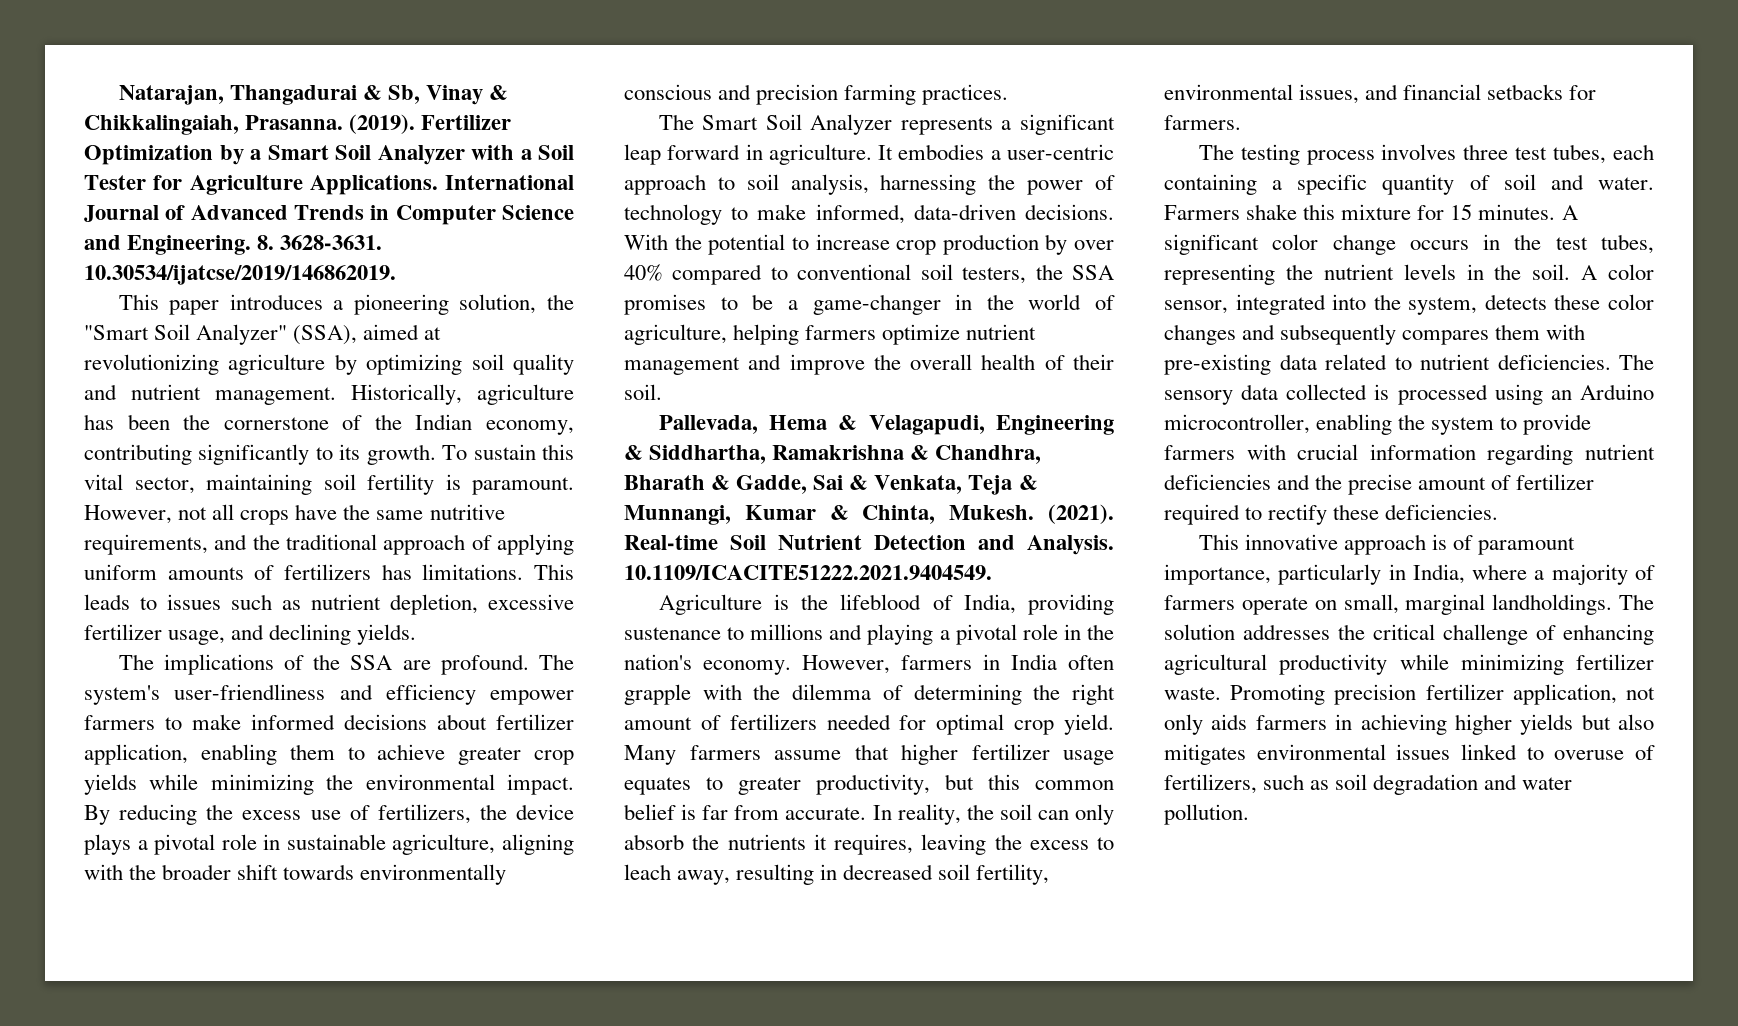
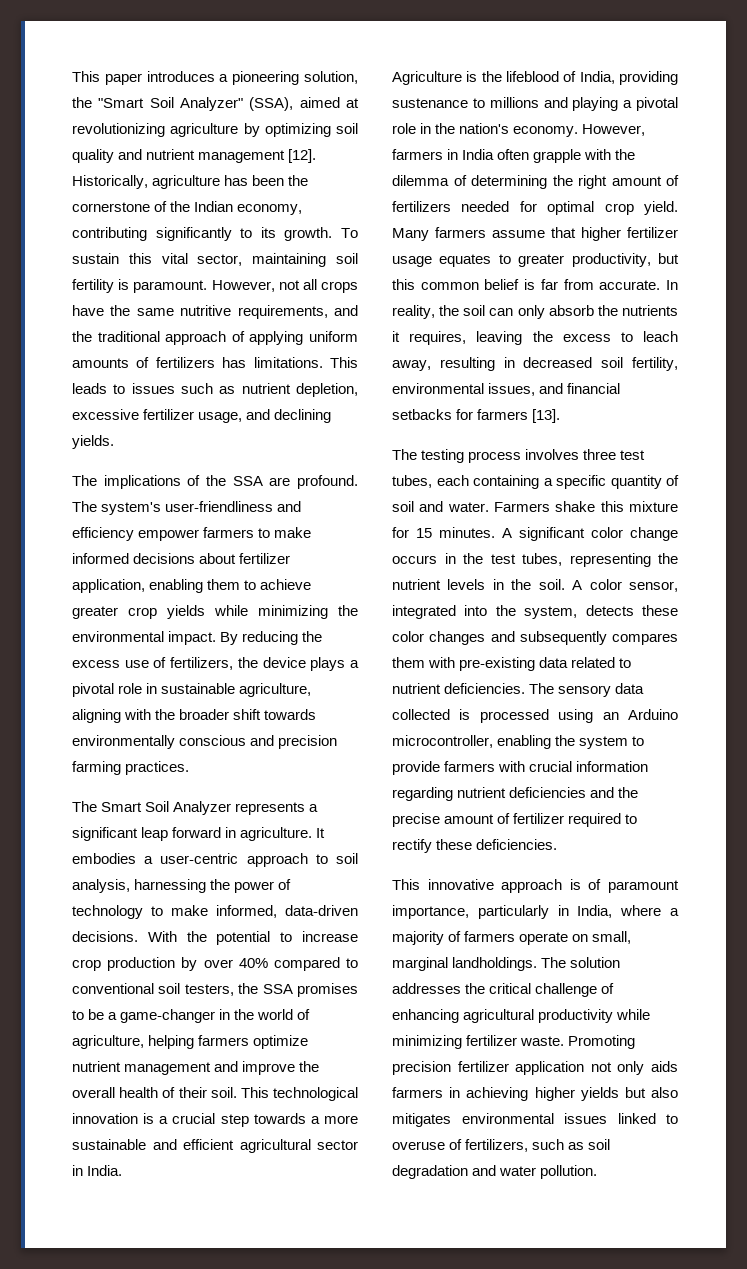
[118,85,509,105] [84,114,512,135] [84,145,574,165] [84,175,574,195] [84,205,574,225] [84,235,383,255] [84,265,396,285] Natarajan, Thangadurai & Sb, Vinay & Chikkalingaiah, Prasanna. (2019). Fertilizer Optimization by a Smart Soil Analyzer with a Soil Tester for Agriculture Applications. International Journal of Advanced Trends in Computer Science and Engineering. 8. 3628-3631. 10.30534/ijatcse/2019/146862019. // -> (72, 76) none
[215,387,336,405] management. -> [198,149,317,163] management [12].
[658,415,1114,435] [624,445,1042,464] [624,475,1038,495] [624,504,1114,525] [624,535,1114,555] [624,565,992,580] // Pallevada, Hema & Velagapudi, Engineering & Siddhartha, Ramakrishna & Chandhra, Bharath & Gadde, Sai & Venkata, Teja & Munnangi, Kumar & Chinta, Mukesh. (2021). Real-time Soil Nutrient Detection and Analysis. 10.1109/ICACITE51222.2021.9404549. -> [240,1087,358,1101] [72,1113,358,1127] [72,1139,358,1153] [72,1165,123,1176] This technological innovation is a crucial step towards a more sustainable and efficient agricultural sector in India.
[1164,115,1241,130] farmers. -> [477,409,561,423] farmers [13].
[1512,684,1617,705] application, -> [515,1061,585,1075] application

